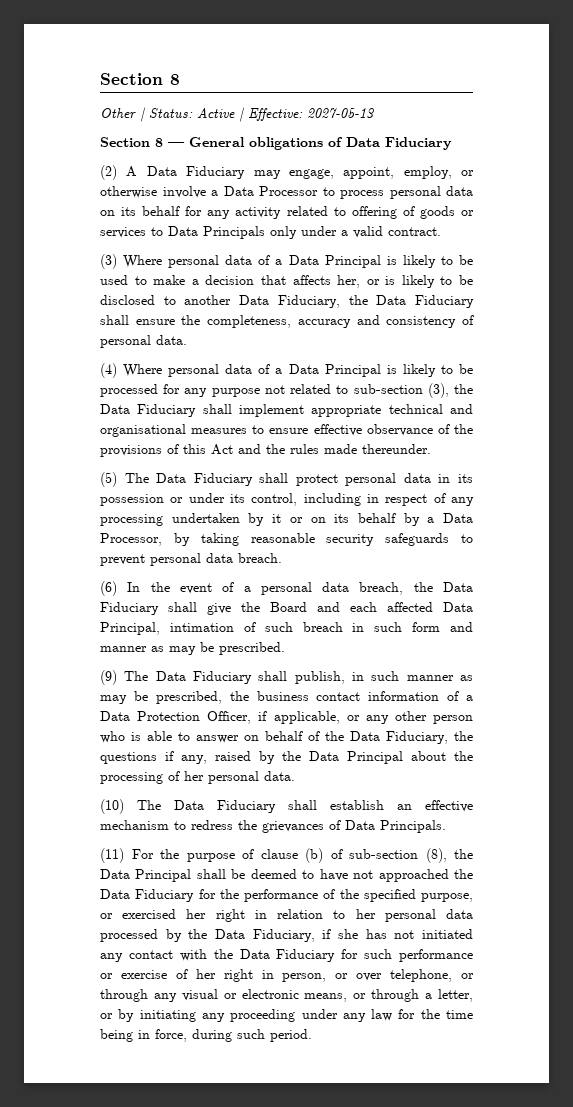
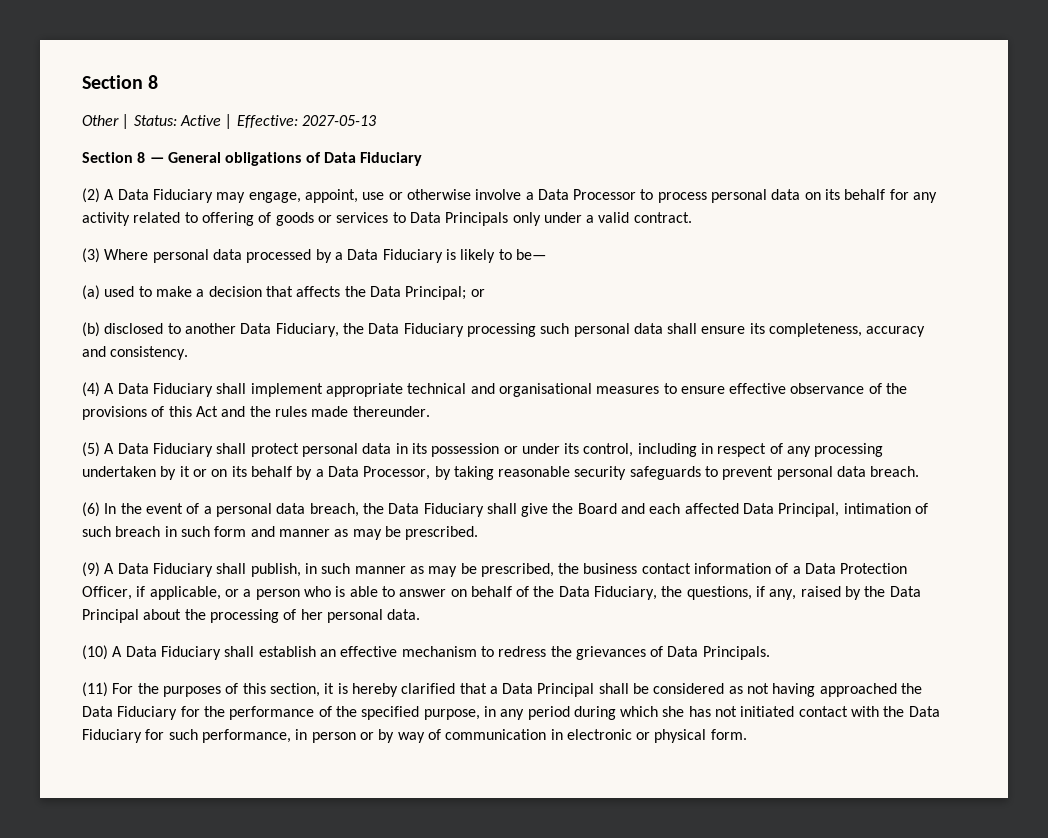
[403,166,452,179] employ, -> [362,192,385,200] use
[258,255,473,268] of a Data Principal is likely to be -> [246,249,546,263] [82,285,100,300] processed by a Data Fiduciary is likely to be— // (a)
[337,275,473,288] her, or is likely to be -> [344,286,485,300] [82,322,100,337] the Data Principal; or // (b)
(475, 301) none -> [466,323,663,337] processing such personal data
[181,315,201,325] the -> [749,323,765,334] its
[386,315,474,328] [100,335,187,348] [100,363,473,378] [100,383,474,398] consistency of personal data. // (4) Where personal data of a Data Principal is likely to be processed for any purpose not related to sub-section (3), the -> [110,346,189,360] [82,382,115,397] consistency. // (4) A
[124,473,149,483] The -> [104,443,115,454] A
[124,671,149,681] The -> [104,563,115,574] A
[365,711,427,724] any other -> [243,589,252,597] a
[100,752,157,764] questions -> [686,586,752,600] questions,
[137,800,161,810] The -> [112,646,123,657] A
[186,848,473,863] [100,869,374,882] purpose of clause (b) of sub-section (8), the Data Principal shall be deemed to have not -> [162,683,816,697] purposes of this section, it is hereby clarified that a Data Principal shall be considered as not having
[100,909,474,922] [100,929,332,942] or exercised her right in relation to her personal data processed by the Data Fiduciary, if -> [483,706,659,720] in any period during which
[100,953,123,962] any -> (795, 711) none
[399,949,473,962] [100,969,474,982] [100,989,474,1002] [100,1009,474,1022] [100,1029,312,1042] performance or exercise of her right in person, or over telephone, or through any visual or electronic means, or through a letter, or by initiating any proceeding under any law for the time being in force, during such period. -> [201,729,747,743] performance, in person or by way of communication in electronic or physical form.

